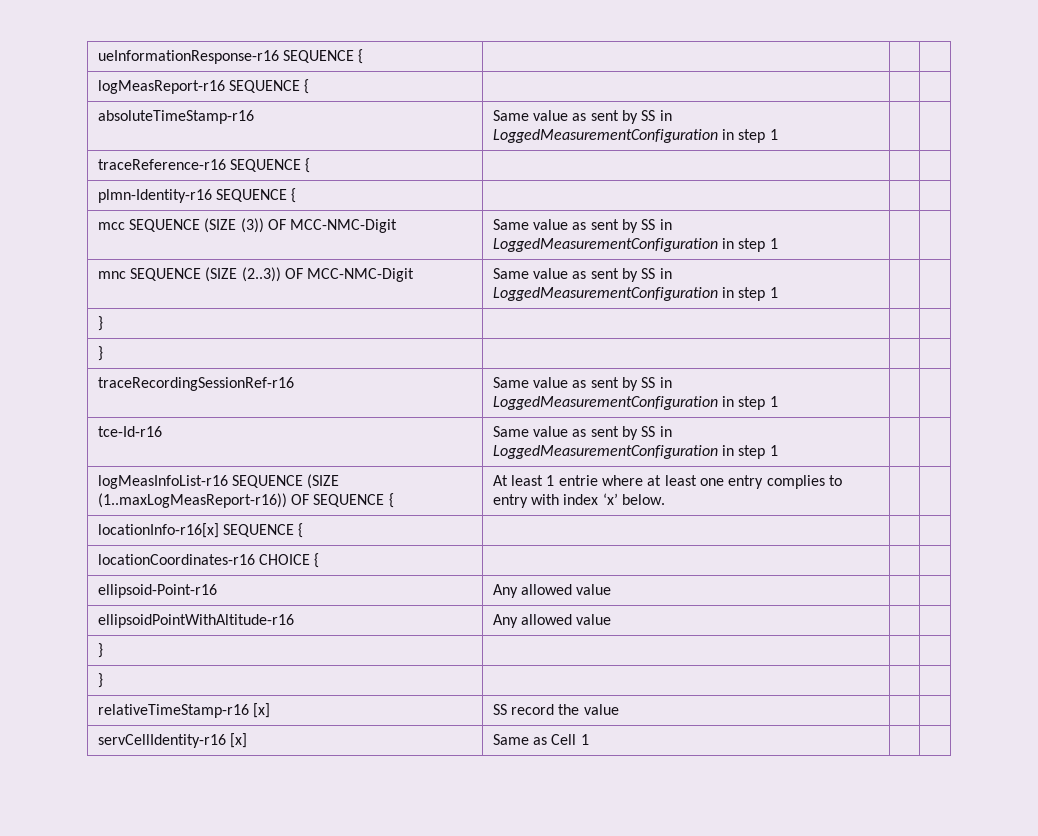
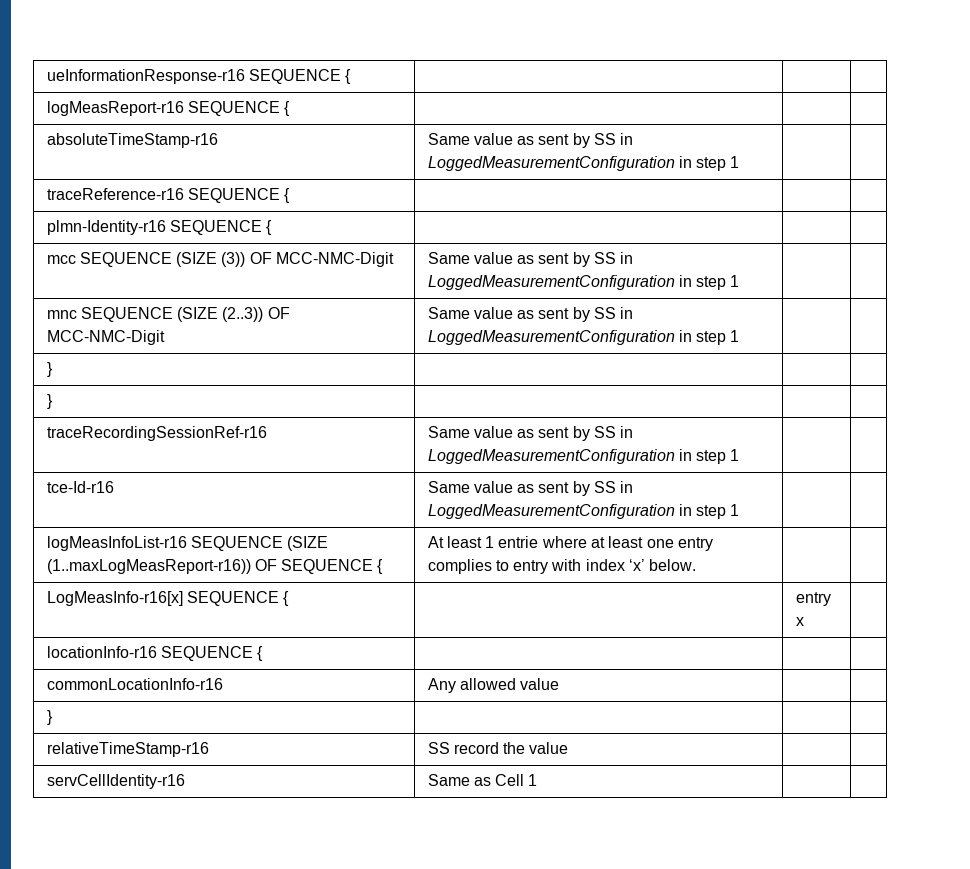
[97,523,304,538] [97,553,320,568] [97,584,217,598] [492,584,612,598] [97,614,294,628] locationInfo-r16[x] SEQUENCE { | | | // locationCoordinates-r16 CHOICE { | | | // ellipsoid-Point-r16 | Any allowed value | | // ellipsoidPointWithAltitude-r16 -> [46,591,290,606] [795,592,831,606] [795,617,804,626] [46,646,264,661] [46,678,223,690] LogMeasInfo-r16[x] SEQUENCE { | | entry x | // locationInfo-r16 SEQUENCE { | | | // commonLocationInfo-r16
[97,673,103,688] // } | | | -> (53, 717) none
[253,703,271,718] [x] -> (209, 749) none
[230,733,248,748] [x] -> (185, 781) none

